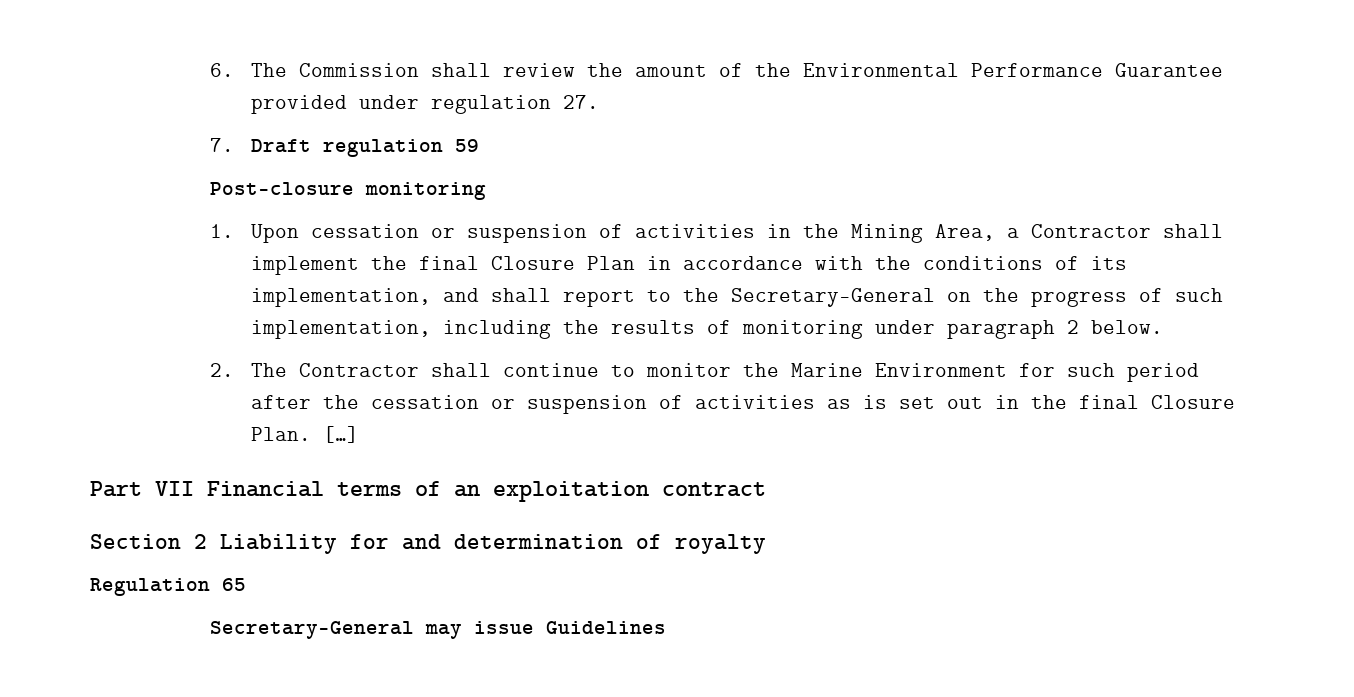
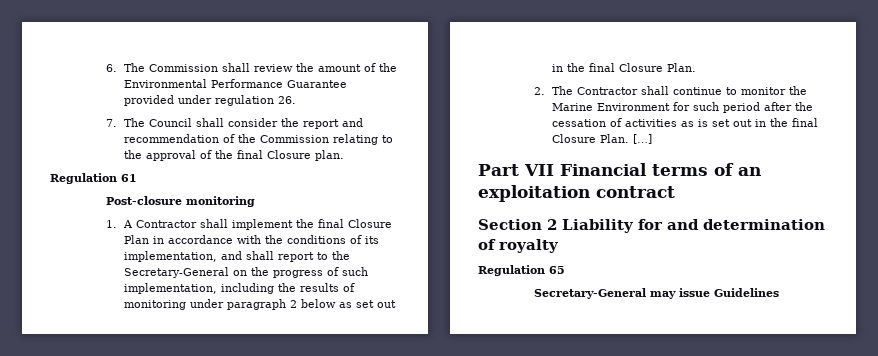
[562,95,599,109] 27. -> [278,96,297,104] 26.
[250,139,479,157] [210,182,487,200] [210,224,1019,243] Draft regulation 59 // Post-closure monitoring // 1. Upon cessation or suspension of activities in the Mining Area, a -> [124,118,364,129] [124,134,394,145] [124,150,345,161] [50,173,137,184] [105,196,255,207] [105,220,134,228] The Council shall consider the report and recommendation of the Commission relating to the approval of the final Closure plan. // Regulation 61 // Post-closure monitoring // 1. A
[1090,320,1163,334] below. -> [301,299,397,308] [552,63,697,72] below as set out in the final Closure Plan.
[490,395,647,414] or suspension -> (607, 123) none

